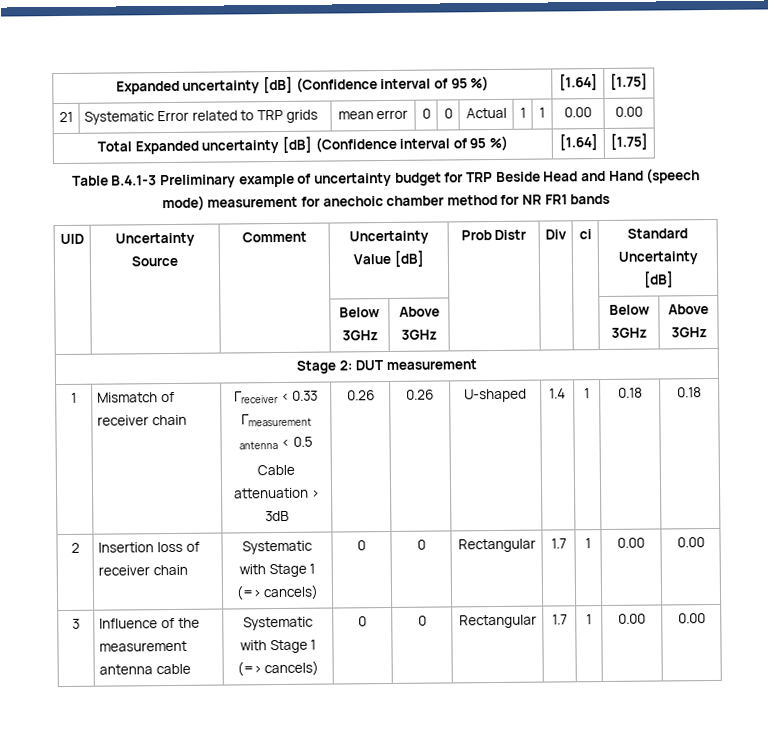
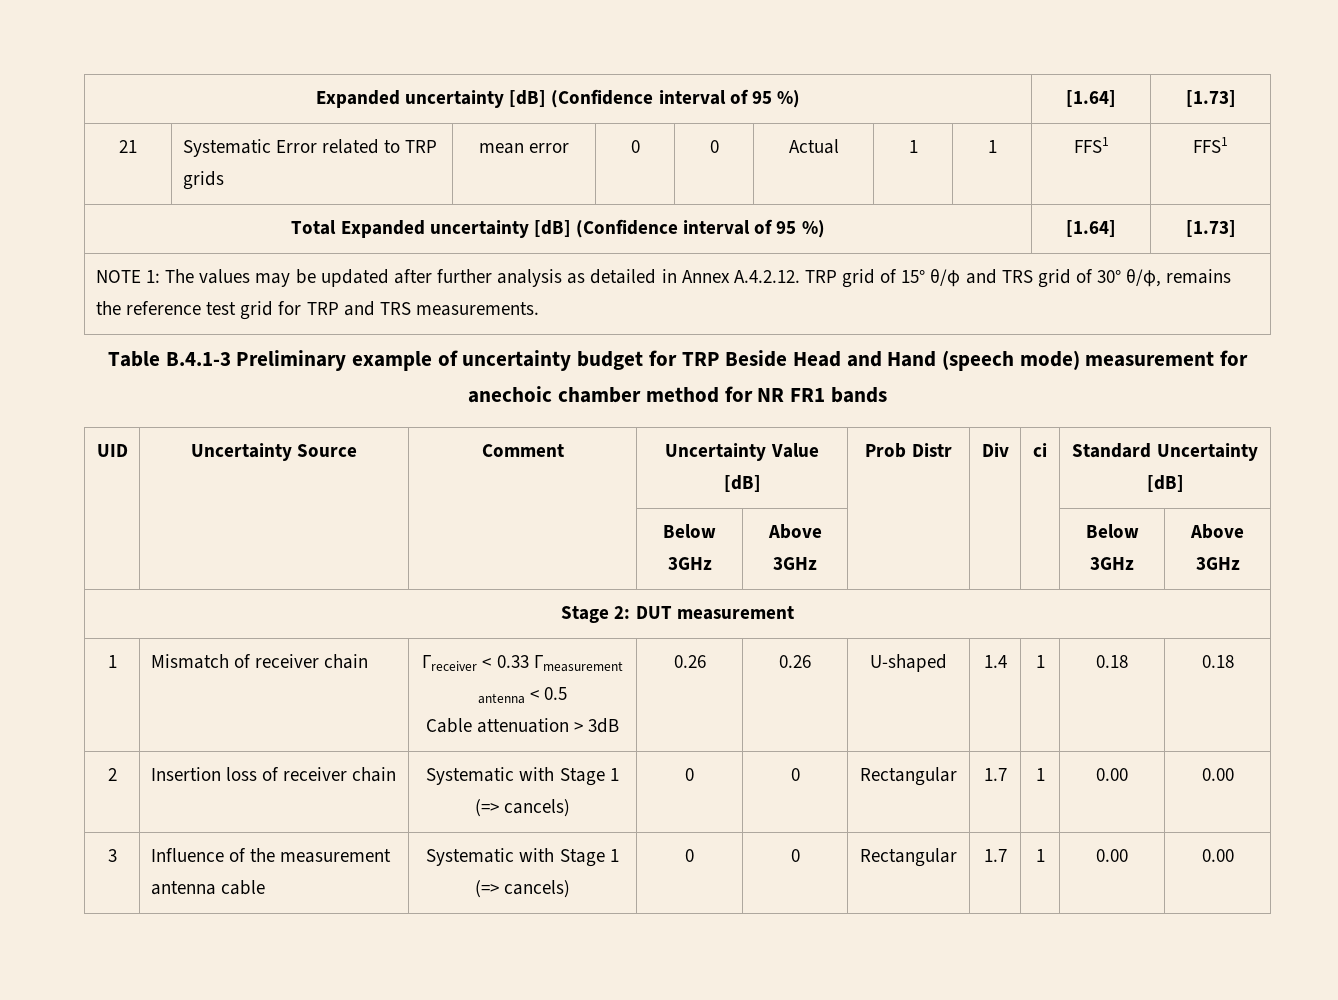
[115,76,490,95] [558,74,598,91] [610,73,648,90] Expanded uncertainty [dB] (Confidence interval of 95 %) | [1.64] | [1.75] -> [316,89,800,108] [1066,90,1116,107] [1185,90,1236,107] Expanded uncertainty [dB] (Confidence interval of 95 %) | [1.64] | [1.73]
[564,107,592,118] [615,106,643,117] 0.00 | 0.00 -> [1073,137,1109,153] [1193,137,1228,153] FFS1 | FFS1
[610,133,648,150] [1.75] -> [1185,220,1236,237] [95,269,1232,288] [95,301,540,320] [1.73] // NOTE 1: The values may be updated after further analysis as detailed in Annex A.4.2.12. TRP grid of 15° θ/φ and TRS grid of 30° θ/φ, remains the reference test grid for TRP and TRS measurements.

